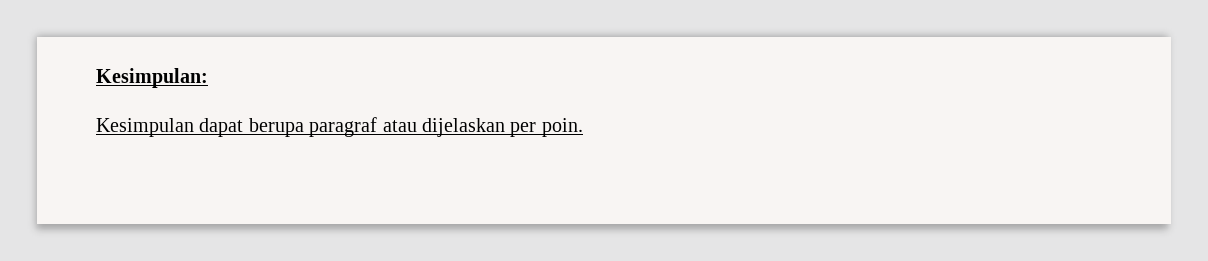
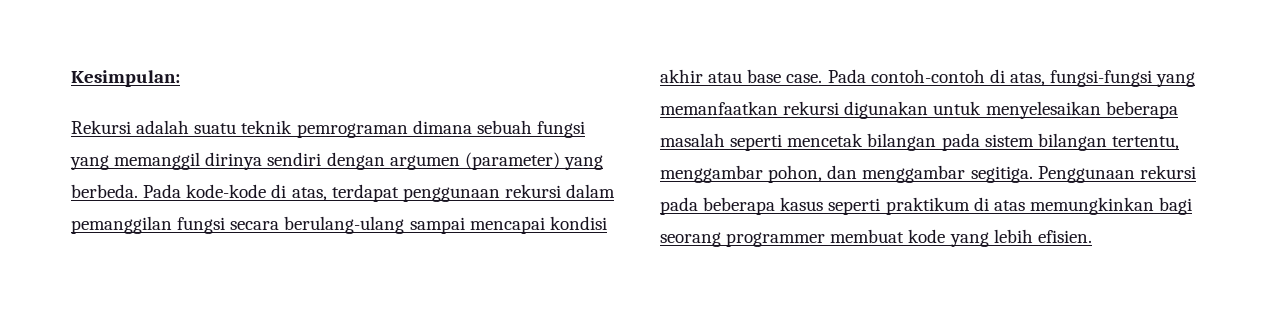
[96,117,583,137] Kesimpulan dapat berupa paragraf atau dijelaskan per poin. -> [71,120,585,138] [70,152,603,170] [71,184,616,202] [71,216,607,234] [660,69,1196,87] [660,101,1178,119] [660,133,1179,151] [660,165,1196,183] [660,197,1193,215] [660,229,1092,247] Rekursi adalah suatu teknik pemrograman dimana sebuah fungsi yang memanggil dirinya sendiri dengan argumen (parameter) yang berbeda. Pada kode-kode di atas, terdapat penggunaan rekursi dalam pemanggilan fungsi secara berulang-ulang sampai mencapai kondisi akhir atau base case. Pada contoh-contoh di atas, fungsi-fungsi yang memanfaatkan rekursi digunakan untuk menyelesaikan beberapa masalah seperti mencetak bilangan pada sistem bilangan tertentu, menggambar pohon, dan menggambar segitiga. Penggunaan rekursi pada beberapa kasus seperti praktikum di atas memungkinkan bagi seorang programmer membuat kode yang lebih efisien.

